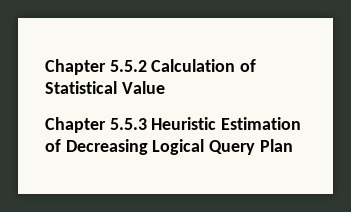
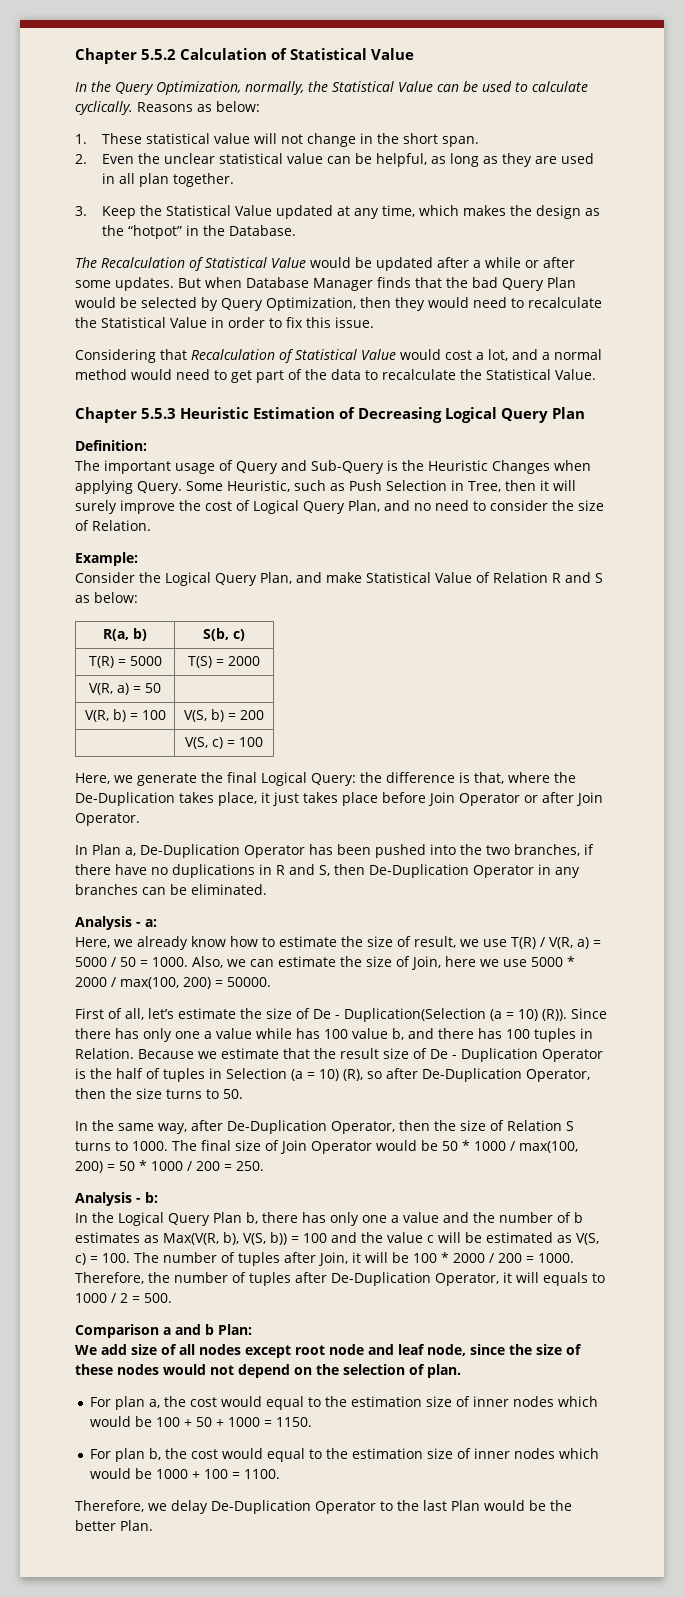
(165, 87) none -> [75,81,588,95] [75,101,260,115] [75,133,479,147] [75,153,594,167] [101,173,234,187] [75,205,600,219] [101,225,296,239] [75,257,575,271] [75,277,576,291] [75,297,602,311] [75,317,374,328] [75,349,602,363] [75,369,596,383] // In the Query Optimization, normally, the Statistical Value can be used to calculate cyclically. Reasons as below: // 1. These statistical value will not change in the short span. // 2. Even the unclear statistical value can be helpful, as long as they are used in all plan together. // 3. Keep the Statistical Value updated at any time, which makes the design as the “hotpot” in the Database. // The Recalculation of Statistical Value would be updated after a while or after some updates. But when Database Manager finds that the bad Query Plan would be selected by Query Optimization, then they would need to recalculate the Statistical Value in order to fix this issue. // Considering that Recalculation of Statistical Value would cost a lot, and a normal method would need to get part of the data to recalculate the Statistical Value.
(293, 145) none -> [75,440,147,451] [75,460,591,474] [75,480,576,494] [75,500,604,514] [75,520,151,531] [75,552,138,566] [75,572,603,586] [75,592,138,603] [103,628,147,641] [203,628,245,641] [88,656,162,668] [188,656,260,668] [89,683,161,695] [84,709,166,722] [184,709,264,722] [185,737,263,749] [75,772,576,786] [75,792,603,806] [75,813,140,826] [75,844,594,858] [75,864,580,878] [75,884,267,895] [75,916,157,930] [75,936,601,950] [75,956,575,970] [75,977,271,989] [75,1008,607,1022] [75,1028,593,1042] [75,1048,603,1062] [75,1068,590,1082] [75,1088,243,1099] [75,1120,574,1134] [75,1140,578,1154] [75,1160,264,1173] [75,1192,158,1206] [75,1212,583,1226] [75,1232,599,1245] [75,1252,574,1266] [75,1272,605,1286] [75,1293,172,1303] [75,1324,252,1338] [75,1344,582,1358] [75,1364,461,1378] [89,1396,598,1410] [89,1416,312,1427] [89,1448,599,1462] [89,1468,280,1479] [75,1500,572,1514] [75,1520,153,1531] // Definition: // The important usage of Query and Sub-Query is the Heuristic Changes when applying Query. Some Heuristic, such as Push Selection in Tree, then it will surely improve the cost of Logical Query Plan, and no need to consider the size of Relation. // Example: // Consider the Logical Query Plan, and make Statistical Value of Relation R and S as below: // R(a, b) | S(b, c) // T(R) = 5000 | T(S) = 2000 // V(R, a) = 50 | // V(R, b) = 100 | V(S, b) = 200 // | V(S, c) = 100 // Here, we generate the final Logical Query: the difference is that, where the De-Duplication takes place, it just takes place before Join Operator or after Join Operator. // In Plan a, De-Duplication Operator has been pushed into the two branches, if there have no duplications in R and S, then De-Duplication Operator in any branches can be eliminated. // Analysis - a: // Here, we already know how to estimate the size of result, we use T(R) / V(R, a) = 5000 / 50 = 1000. Also, we can estimate the size of Join, here we use 5000 * 2000 / max(100, 200) = 50000. // First of all, let’s estimate the size of De - Duplication(Selection (a = 10) (R)). Since there has only one a value while has 100 value b, and there has 100 tuples in Relation. Because we estimate that the result size of De - Duplication Operator is the half of tuples in Selection (a = 10) (R), so after De-Duplication Operator, then the size turns to 50. // In the same way, after De-Duplication Operator, then the size of Relation S turns to 1000. The final size of Join Operator would be 50 * 1000 / max(100, 200) = 50 * 1000 / 200 = 250. // Analysis - b: // In the Logical Query Plan b, there has only one a value and the number of b estimates as Max(V(R, b), V(S, b)) = 100 and the value c will be estimated as V(S, c) = 100. The number of tuples after Join, it will be 100 * 2000 / 200 = 1000. Therefore, the number of tuples after De-Duplication Operator, it will equals to 1000 / 2 = 500. // Comparison a and b Plan: // We add size of all nodes except root node and leaf node, since the size of these nodes would not depend on the selection of plan. // For plan a, the cost would equal to the estimation size of inner nodes which would be 100 + 50 + 1000 = 1150. // For plan b, the cost would equal to the estimation size of inner nodes which would be 1000 + 100 = 1100. // Therefore, we delay De-Duplication Operator to the last Plan would be the better Plan.

